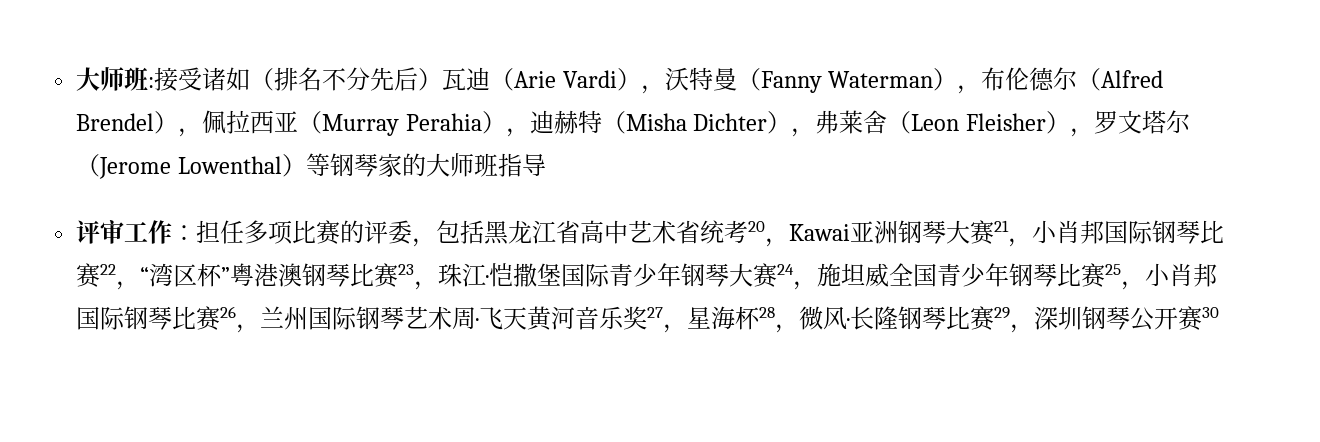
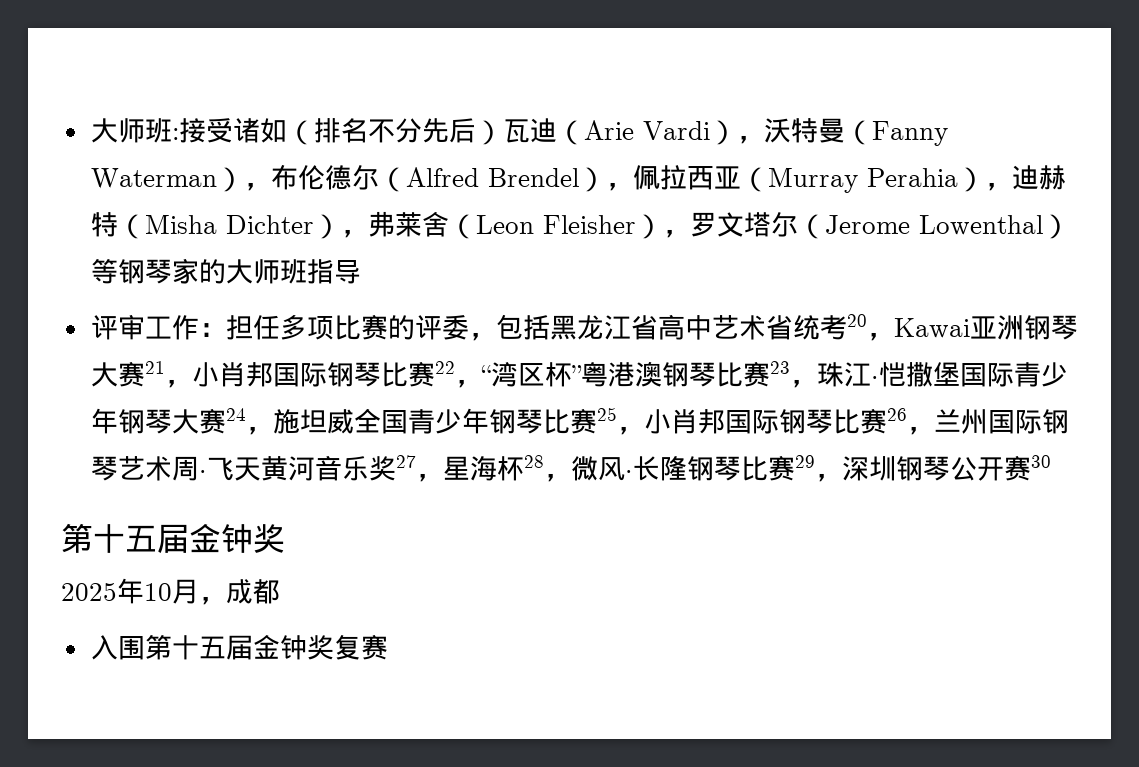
(1220, 312) none -> [61,523,285,553] [61,578,280,605] [90,634,388,660] // 第十五届金钟奖 // 2025年10月，成都 // 入围第十五届金钟奖复赛

